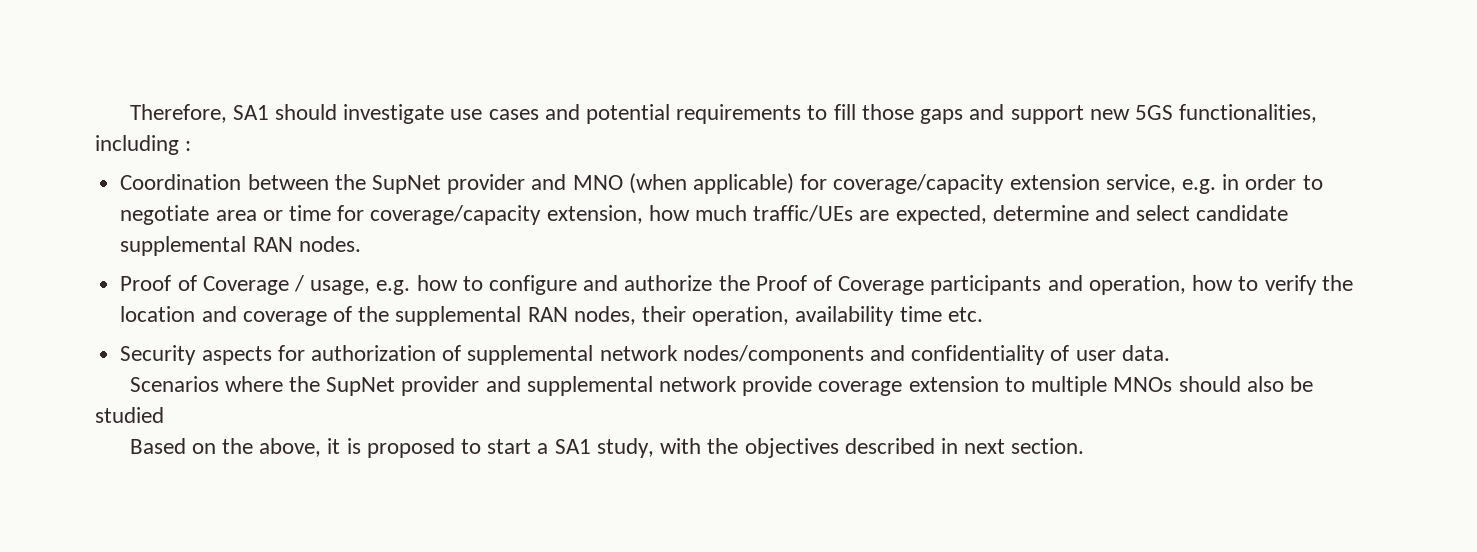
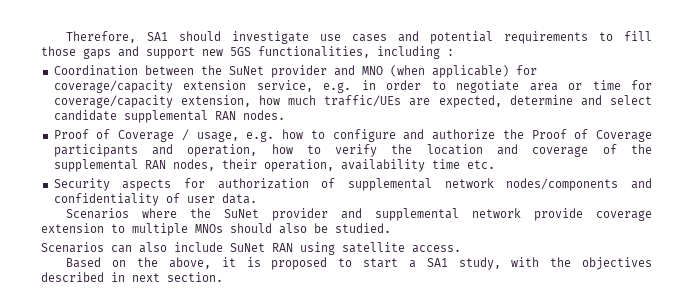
[371,175,441,194] SupNet -> [228,66,264,75] SuNet
[326,377,396,396] SupNet -> [224,209,260,218] SuNet
[95,407,164,423] studied -> [335,223,391,233] [41,242,461,255] studied. // Scenarios can also include SuNet RAN using satellite access.

